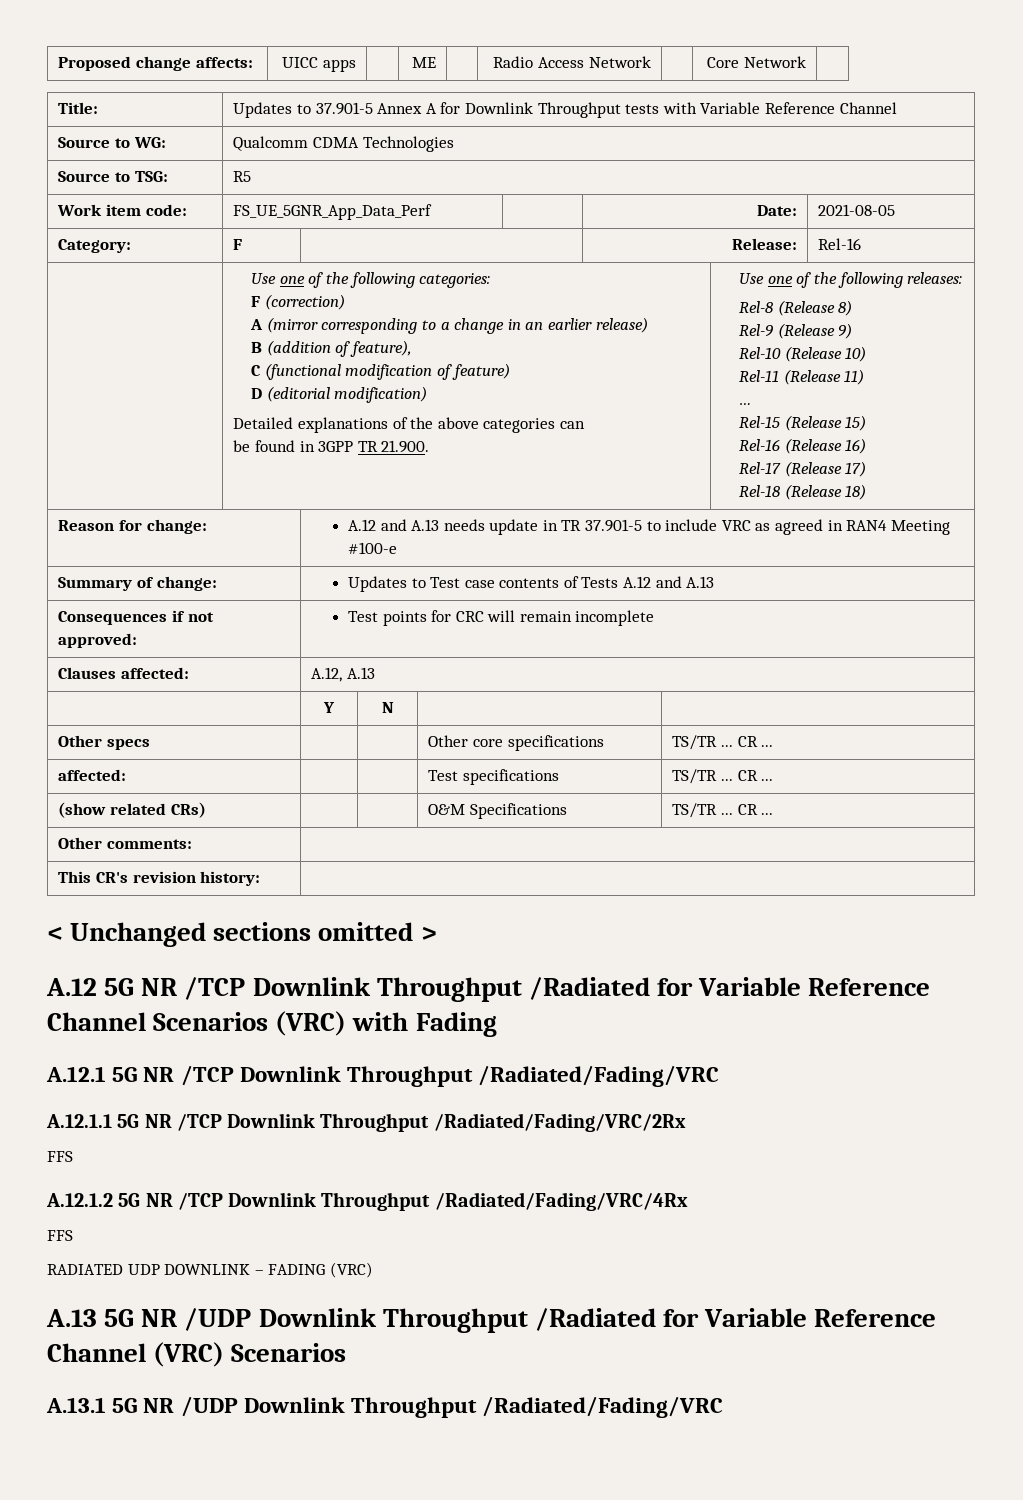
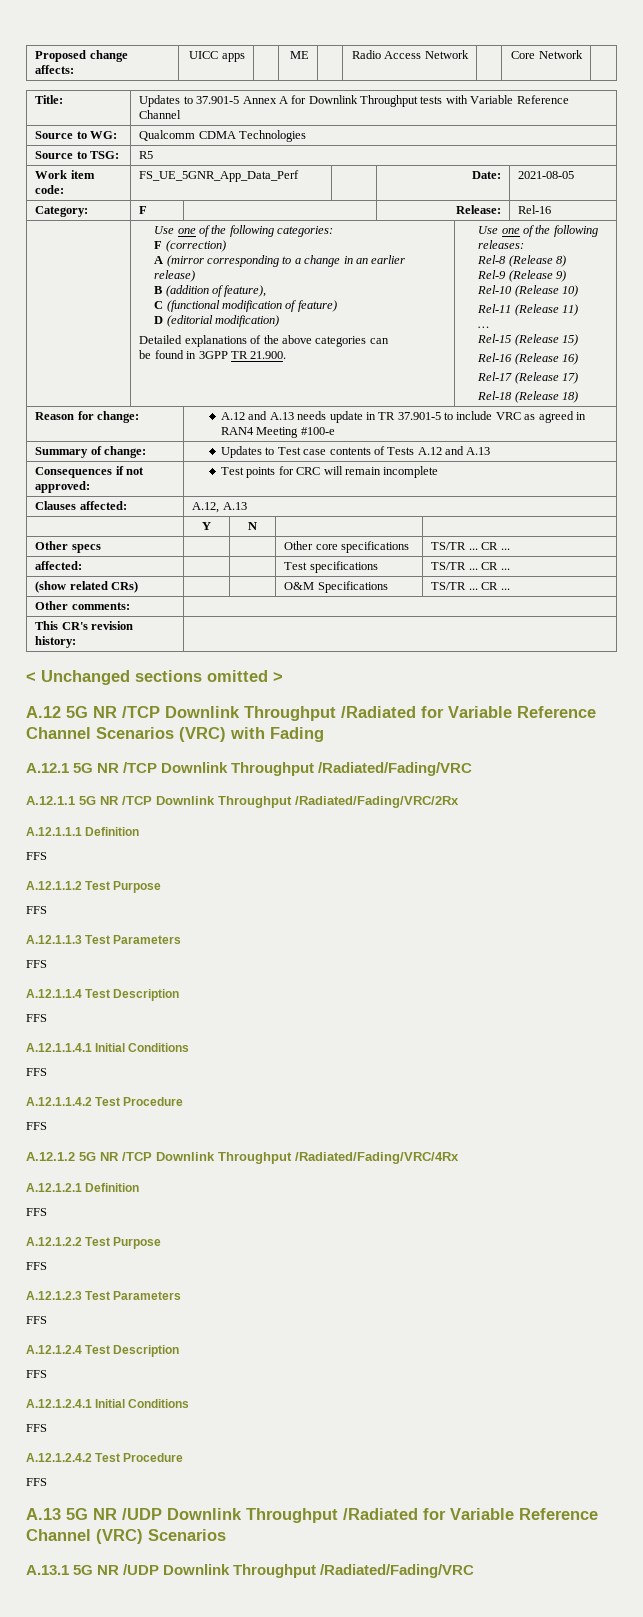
(686, 1122) none -> [26,827,140,836] [26,852,47,860] [26,881,162,893] [26,906,47,914] [26,935,182,944] [26,960,47,968] [26,989,180,1001] [26,1014,47,1022] [26,1043,190,1052] [26,1068,47,1076] [26,1097,184,1106] // A.12.1.1.1 Definition // FFS // A.12.1.1.2 Test Purpose // FFS // A.12.1.1.3 Test Parameters // FFS // A.12.1.1.4 Test Description // FFS // A.12.1.1.4.1 Initial Conditions // FFS // A.12.1.1.4.2 Test Procedure
[47,1230,73,1241] [47,1262,373,1278] // FFS // RADIATED UDP DOWNLINK – FADING (VRC) -> [26,1183,140,1192] [26,1208,47,1216] [26,1237,162,1249] [26,1262,47,1270] [26,1291,182,1300] [26,1316,47,1324] [26,1345,180,1357] [26,1370,47,1378] [26,1399,190,1408] [26,1424,47,1432] [26,1453,184,1462] [26,1478,47,1486] // A.12.1.2.1 Definition // FFS // A.12.1.2.2 Test Purpose // FFS // A.12.1.2.3 Test Parameters // FFS // A.12.1.2.4 Test Description // FFS // A.12.1.2.4.1 Initial Conditions // FFS // A.12.1.2.4.2 Test Procedure // FFS

